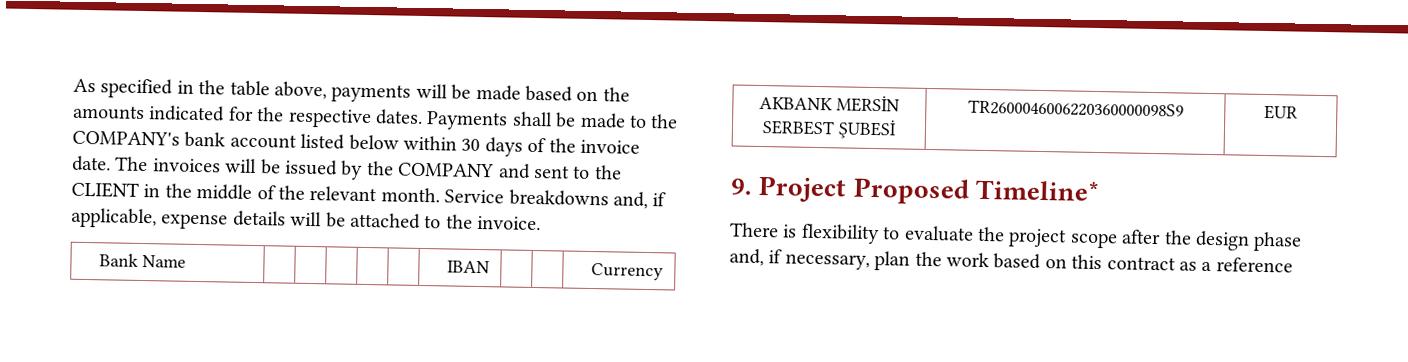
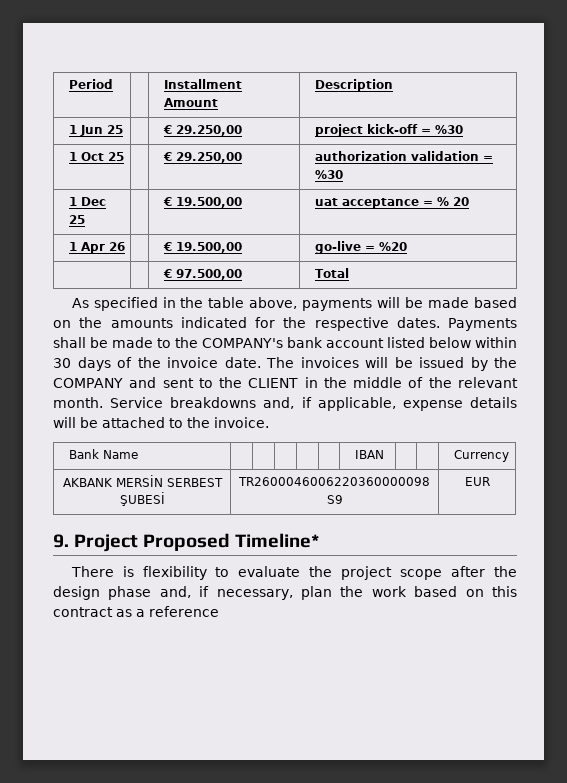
(73, 85) none -> [68,79,113,89] [163,79,242,89] [163,98,218,107] [314,79,393,92] [68,125,123,136] [162,125,242,136] [314,124,463,137] [68,152,124,161] [162,152,242,163] [314,151,493,161] [314,170,343,179] [68,197,106,206] [68,215,85,224] [162,197,242,208] [314,197,469,209] [68,242,125,254] [162,242,242,253] [314,241,407,254] [162,269,242,280] [314,268,349,278] Period | | Installment Amount | Description // 1 Jun 25 | | € 29.250,00 | project kick-off = %30 // 1 Oct 25 | | € 29.250,00 | authorization validation = %30 // 1 Dec 25 | | € 19.500,00 | uat acceptance = % 20 // 1 Apr 26 | | € 19.500,00 | go-live = %20 // | | € 97.500,00 | Total //

